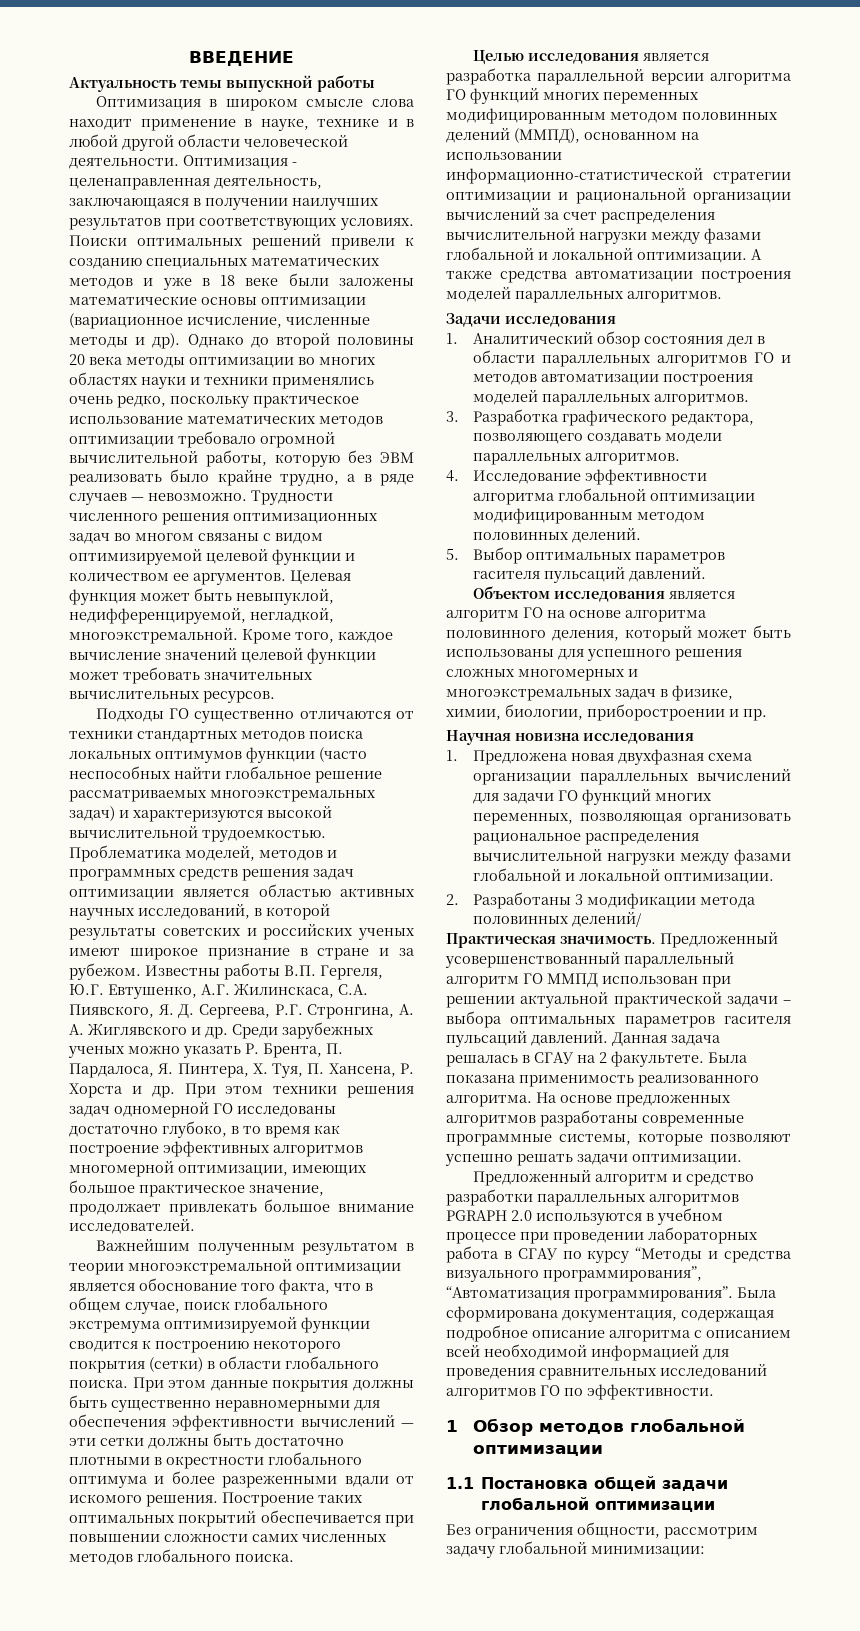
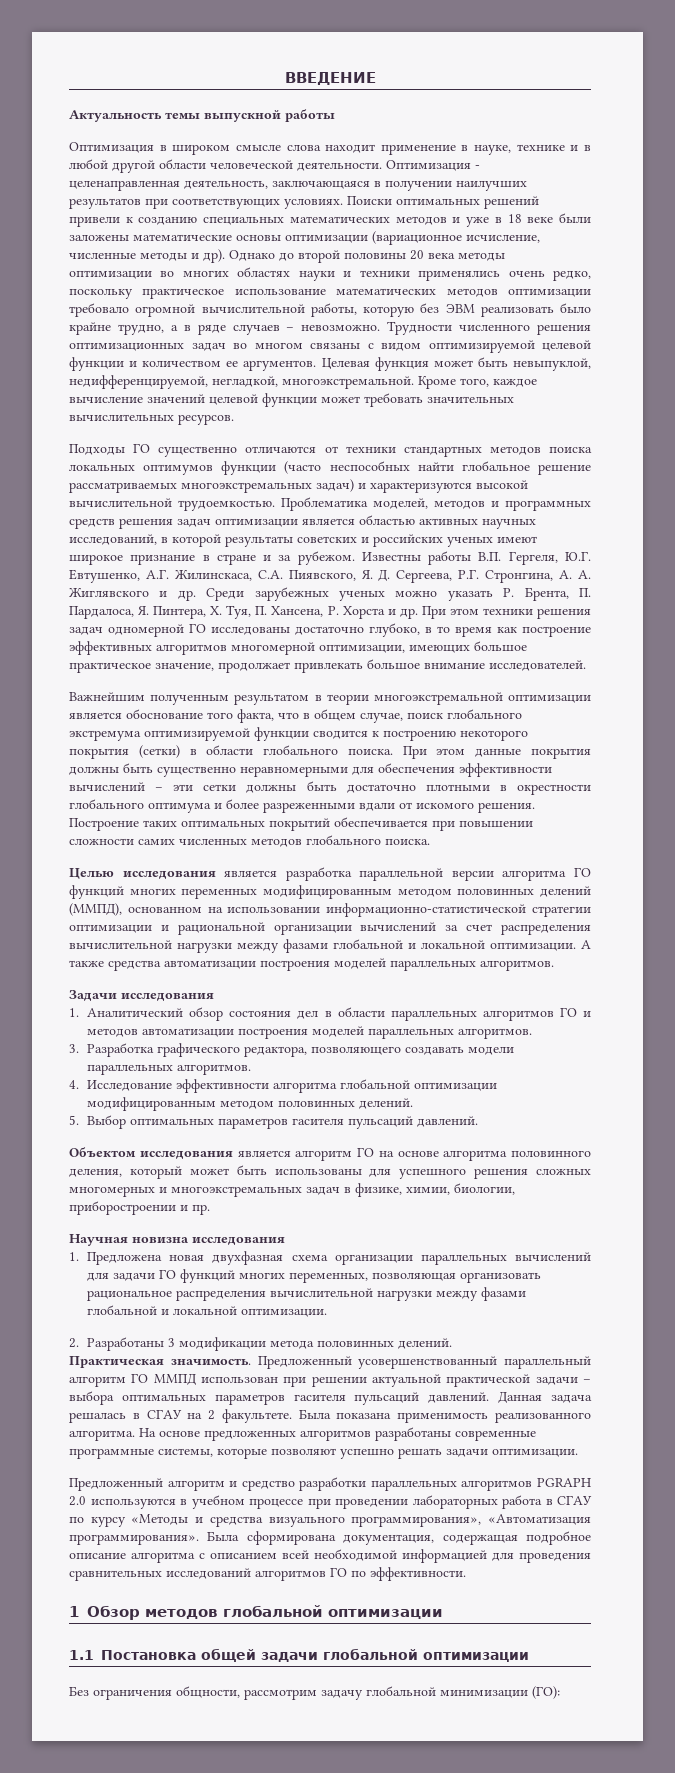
[131,497,144,501] — -> [286,327,295,331] –
[400,1423,414,1427] — -> [155,787,164,791] –
[571,912,641,927] делений/ -> [398,1338,453,1349] делений.
[635,1247,703,1262] “Методы -> [131,1514,189,1525] «Методы
[543,1266,702,1282] [446,1286,733,1302] программирования”, “Автоматизация программирования”. -> [351,1514,591,1527] [69,1534,199,1545] программирования», «Автоматизация программирования».
[591,1546,705,1557] минимизации: -> [440,1686,560,1699] минимизации (ГО):

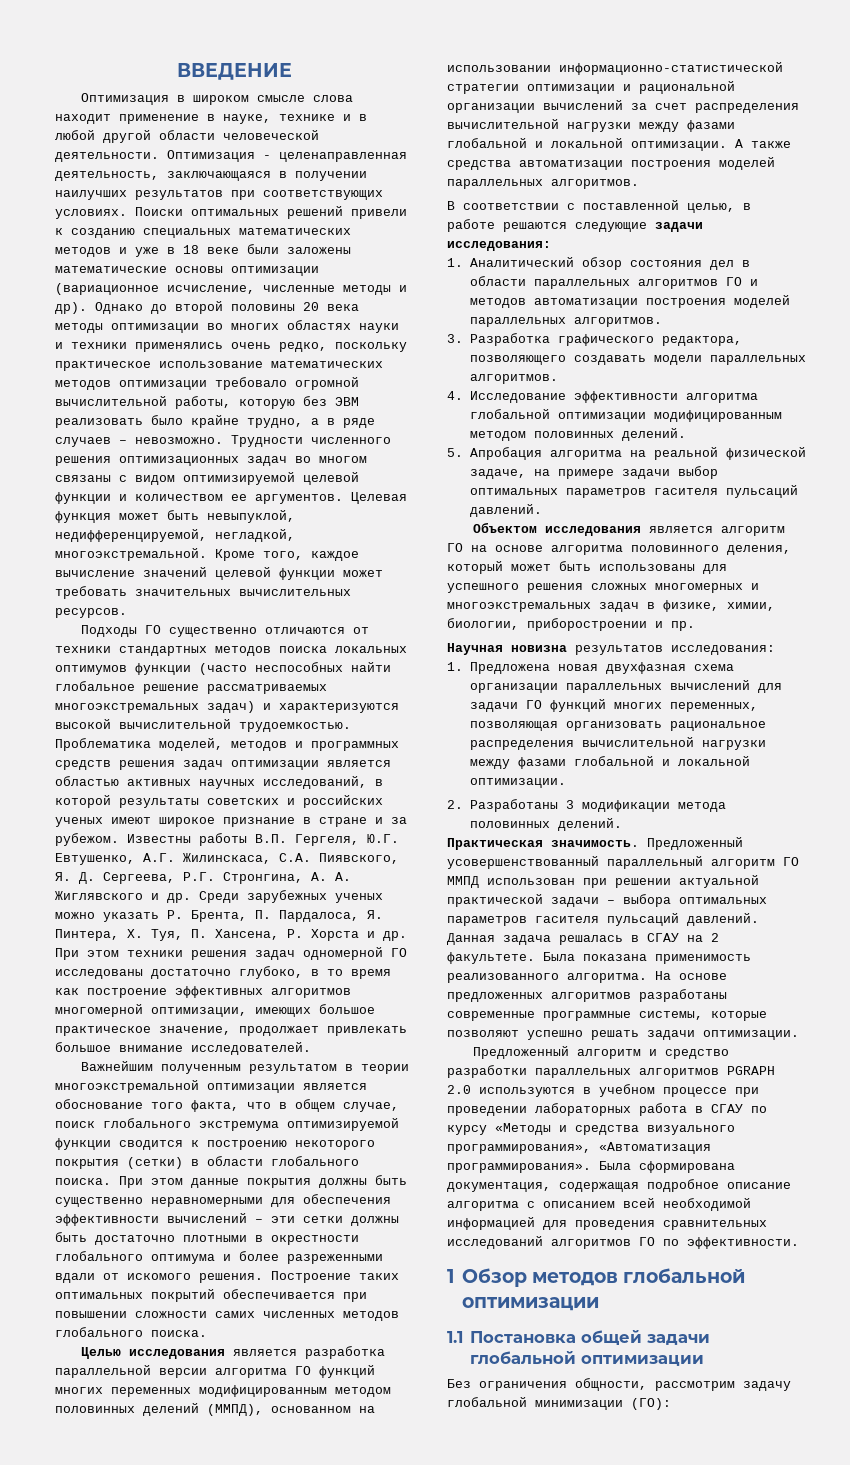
[69,109,335,122] // Актуальность темы выпускной работы -> (292, 71) none
[69,990,214,1002] Задачи исследования -> [447,200,751,213] [447,219,703,232] [447,241,551,251] В соответствии с поставленной целью, в работе решаются следующие задачи исследования:
[87,1115,127,1129] Выбор -> [469,447,806,460] [469,466,718,479] Апробация алгоритма на реальной физической задаче, на примере задачи выбор
[192,1237,285,1246] исследования -> [575,645,775,655] результатов исследования:

